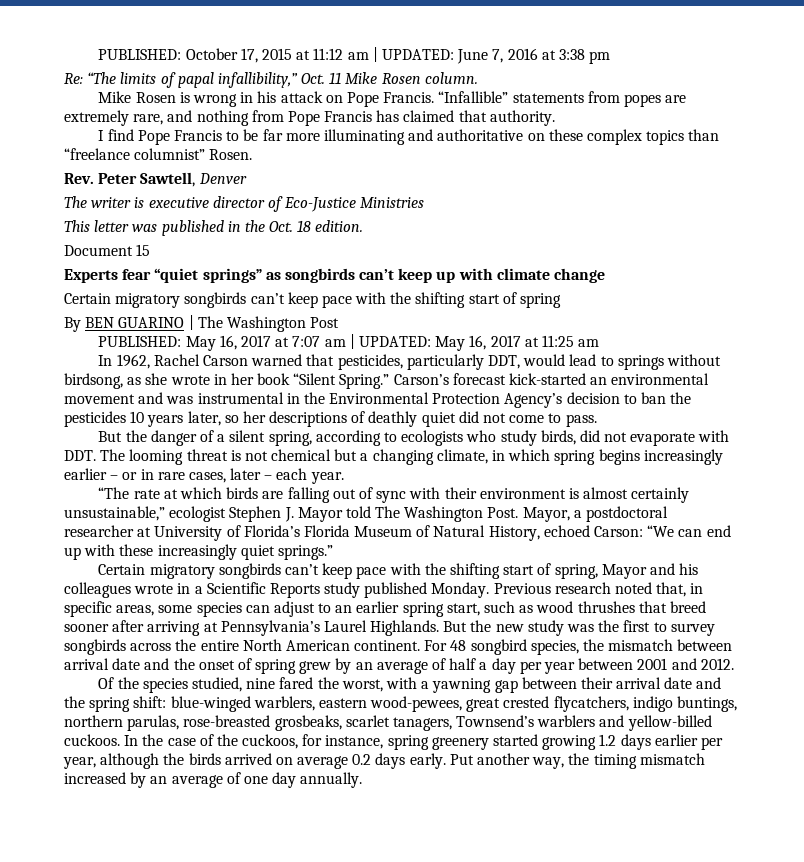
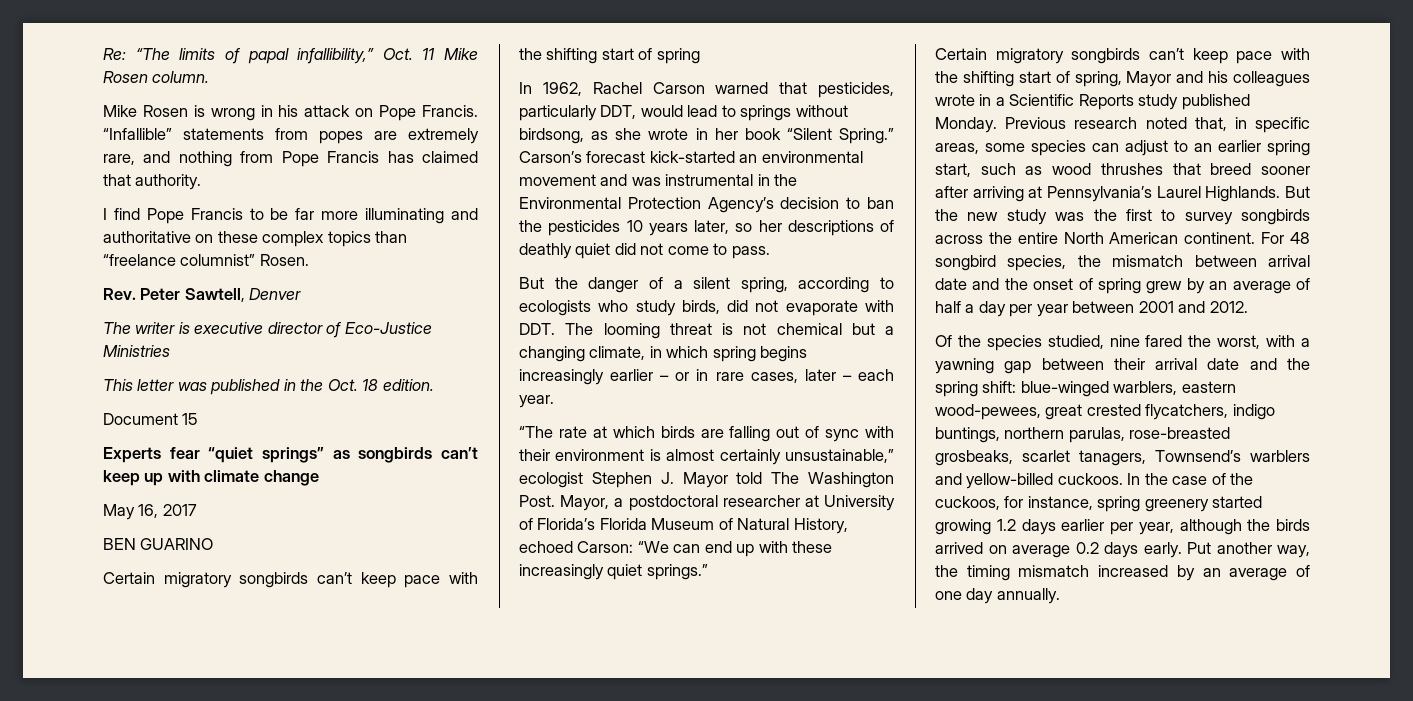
[98,47,611,64] PUBLISHED: October 17, 2015 at 11:12 am | UPDATED: June 7, 2016 at 3:38 pm // -> (103, 54) none
(606, 275) none -> [103,504,197,520] [103,538,214,550] // May 16, 2017 // BEN GUARINO
[64,315,340,332] [98,334,600,351] // By BEN GUARINO | The Washington Post // PUBLISHED: May 16, 2017 at 7:07 am | UPDATED: May 16, 2017 at 11:25 am -> (700, 56) none

